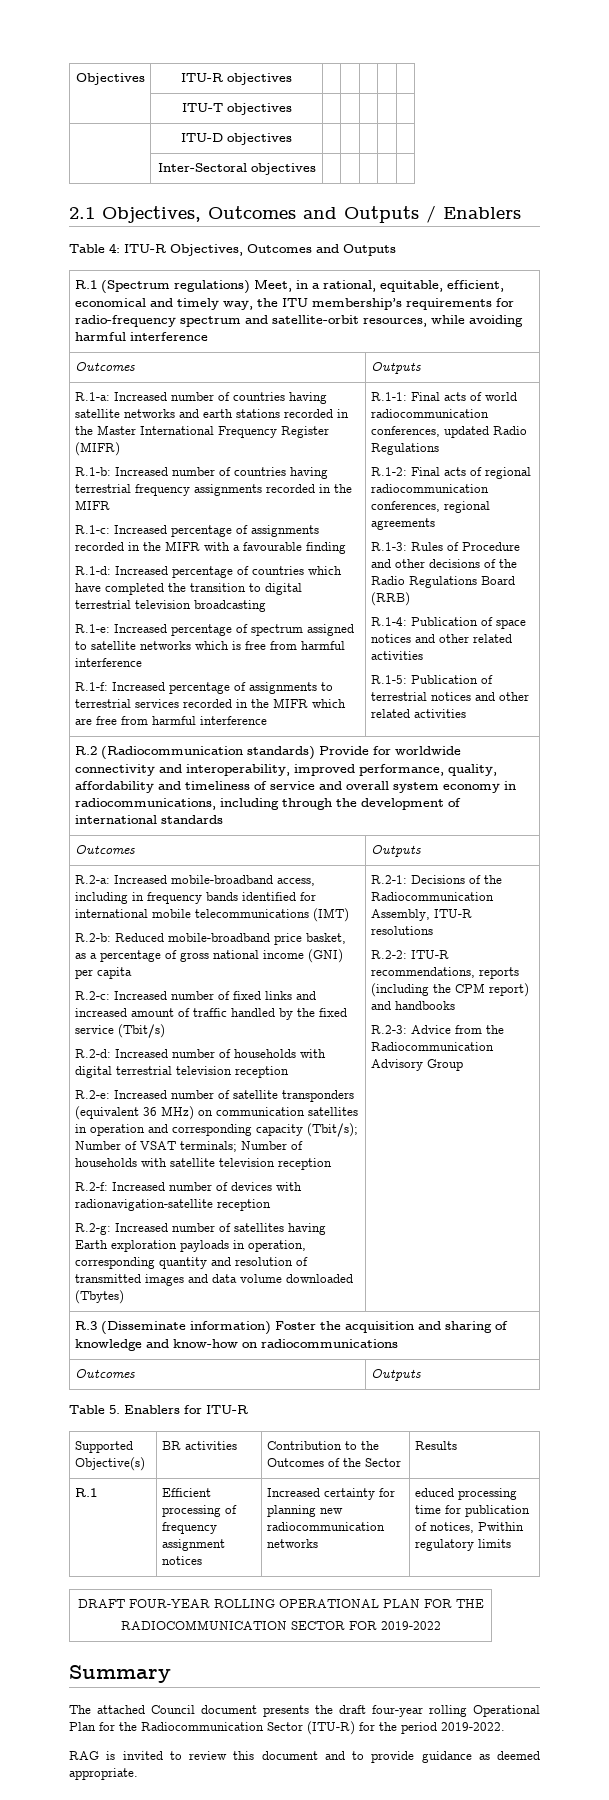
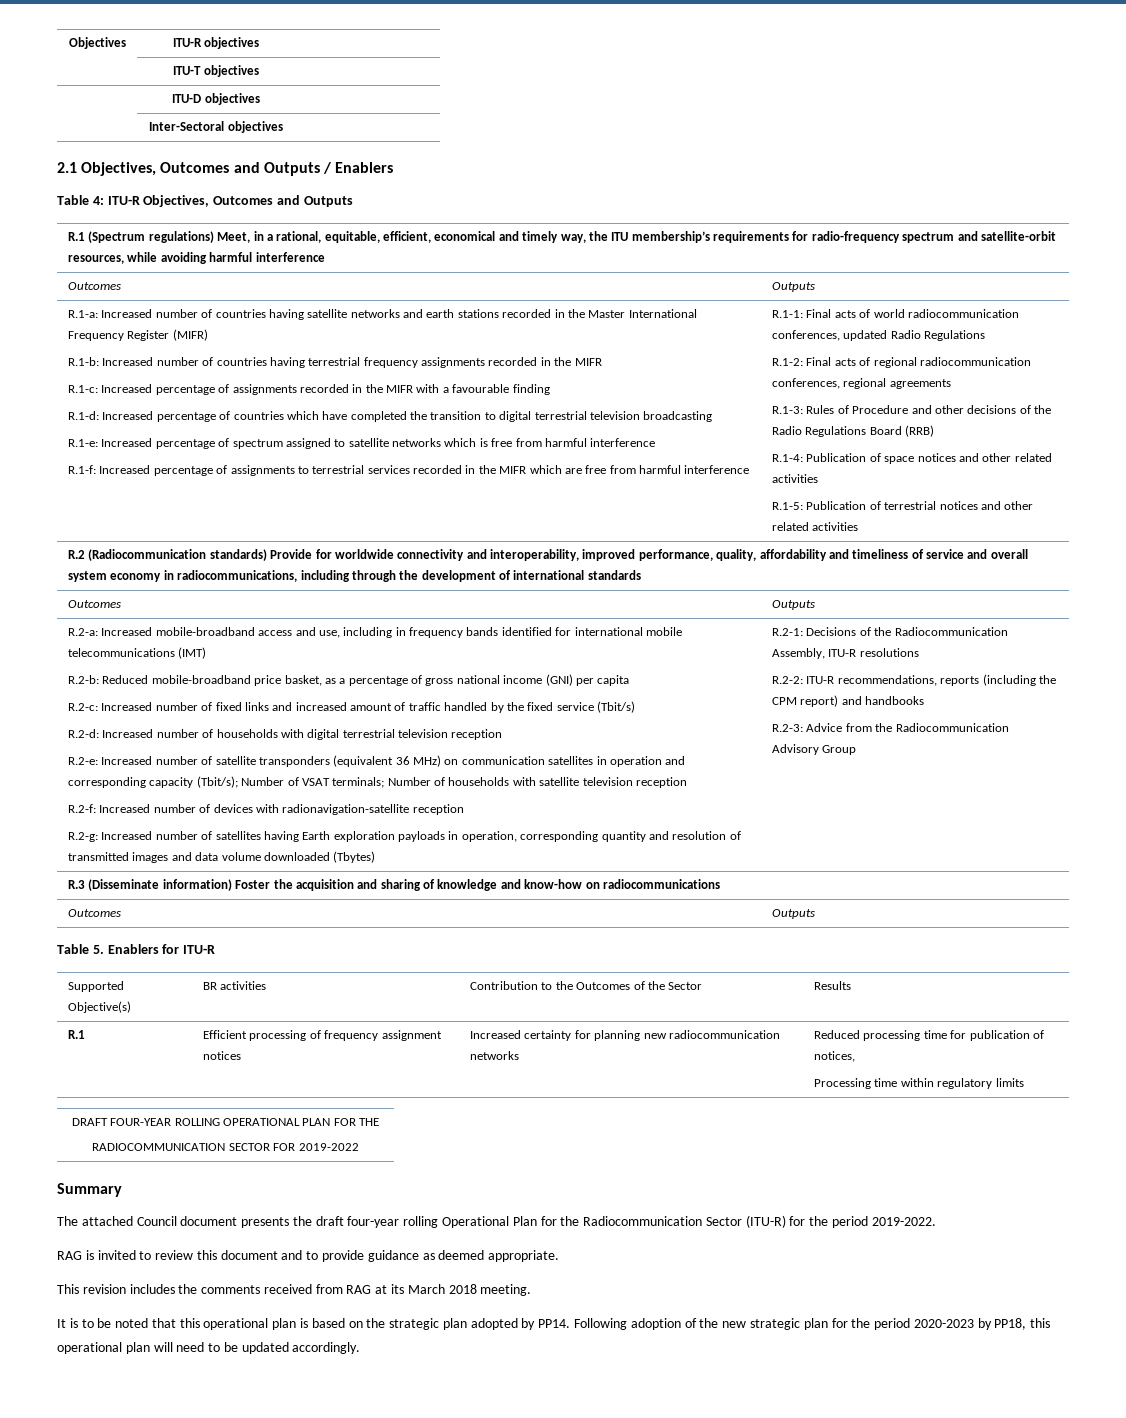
[276,878,315,886] access, -> [258,627,340,638] access and use,
[414,1488,454,1497] educed -> [814,1030,861,1039] Reduced
[477,1522,524,1531] Pwithin -> [814,1078,934,1089] // Processing time within
(138, 1774) none -> [57,1284,532,1296] [57,1318,1051,1330] [57,1342,361,1354] // This revision includes the comments received from RAG at its March 2018 meeting. // It is to be noted that this operational plan is based on the strategic plan adopted by PP14. Following adoption of the new strategic plan for the period 2020-2023 by PP18, this operational plan will need to be updated accordingly.

